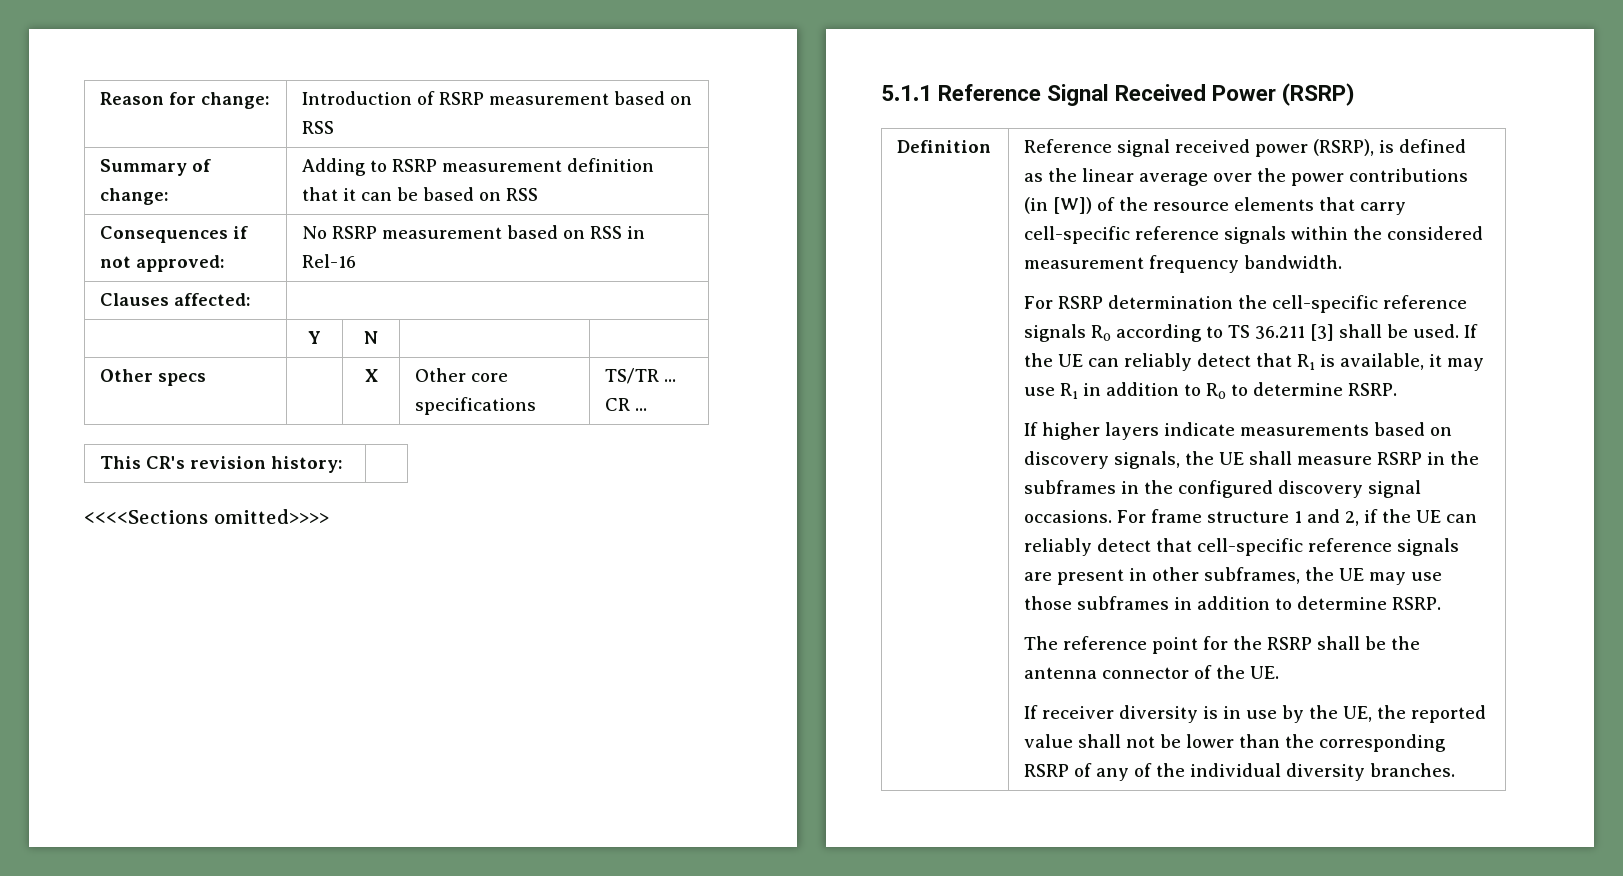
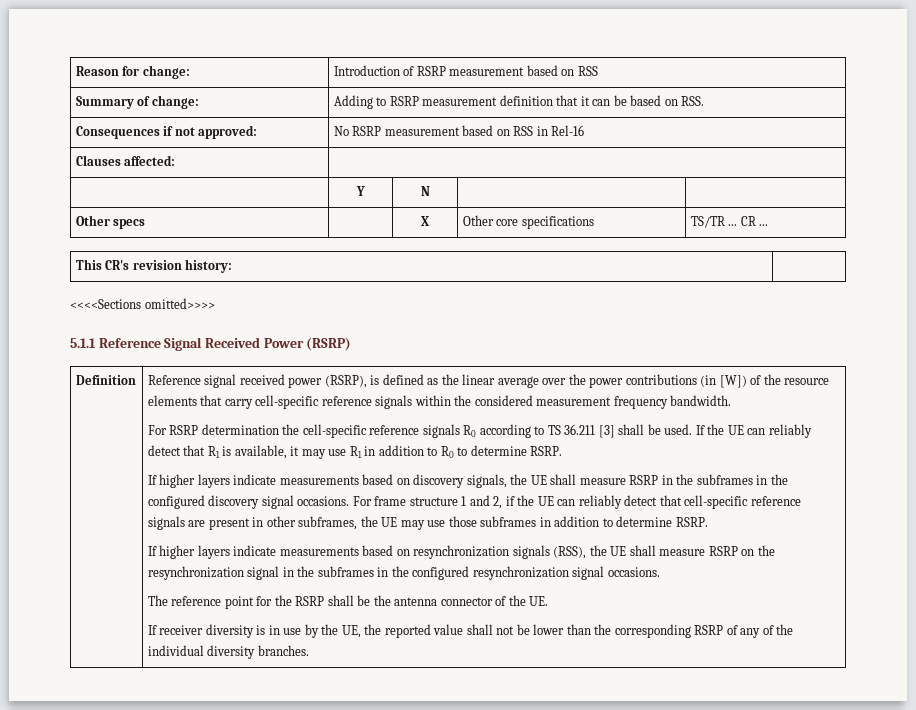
[506,188,539,201] RSS -> [681,96,705,106] RSS.
(1442, 603) none -> [147,545,775,559] [147,566,660,580] // If higher layers indicate measurements based on resynchronization signals (RSS), the UE shall measure RSRP on the resynchronization signal in the subframes in the configured resynchronization signal occasions.

